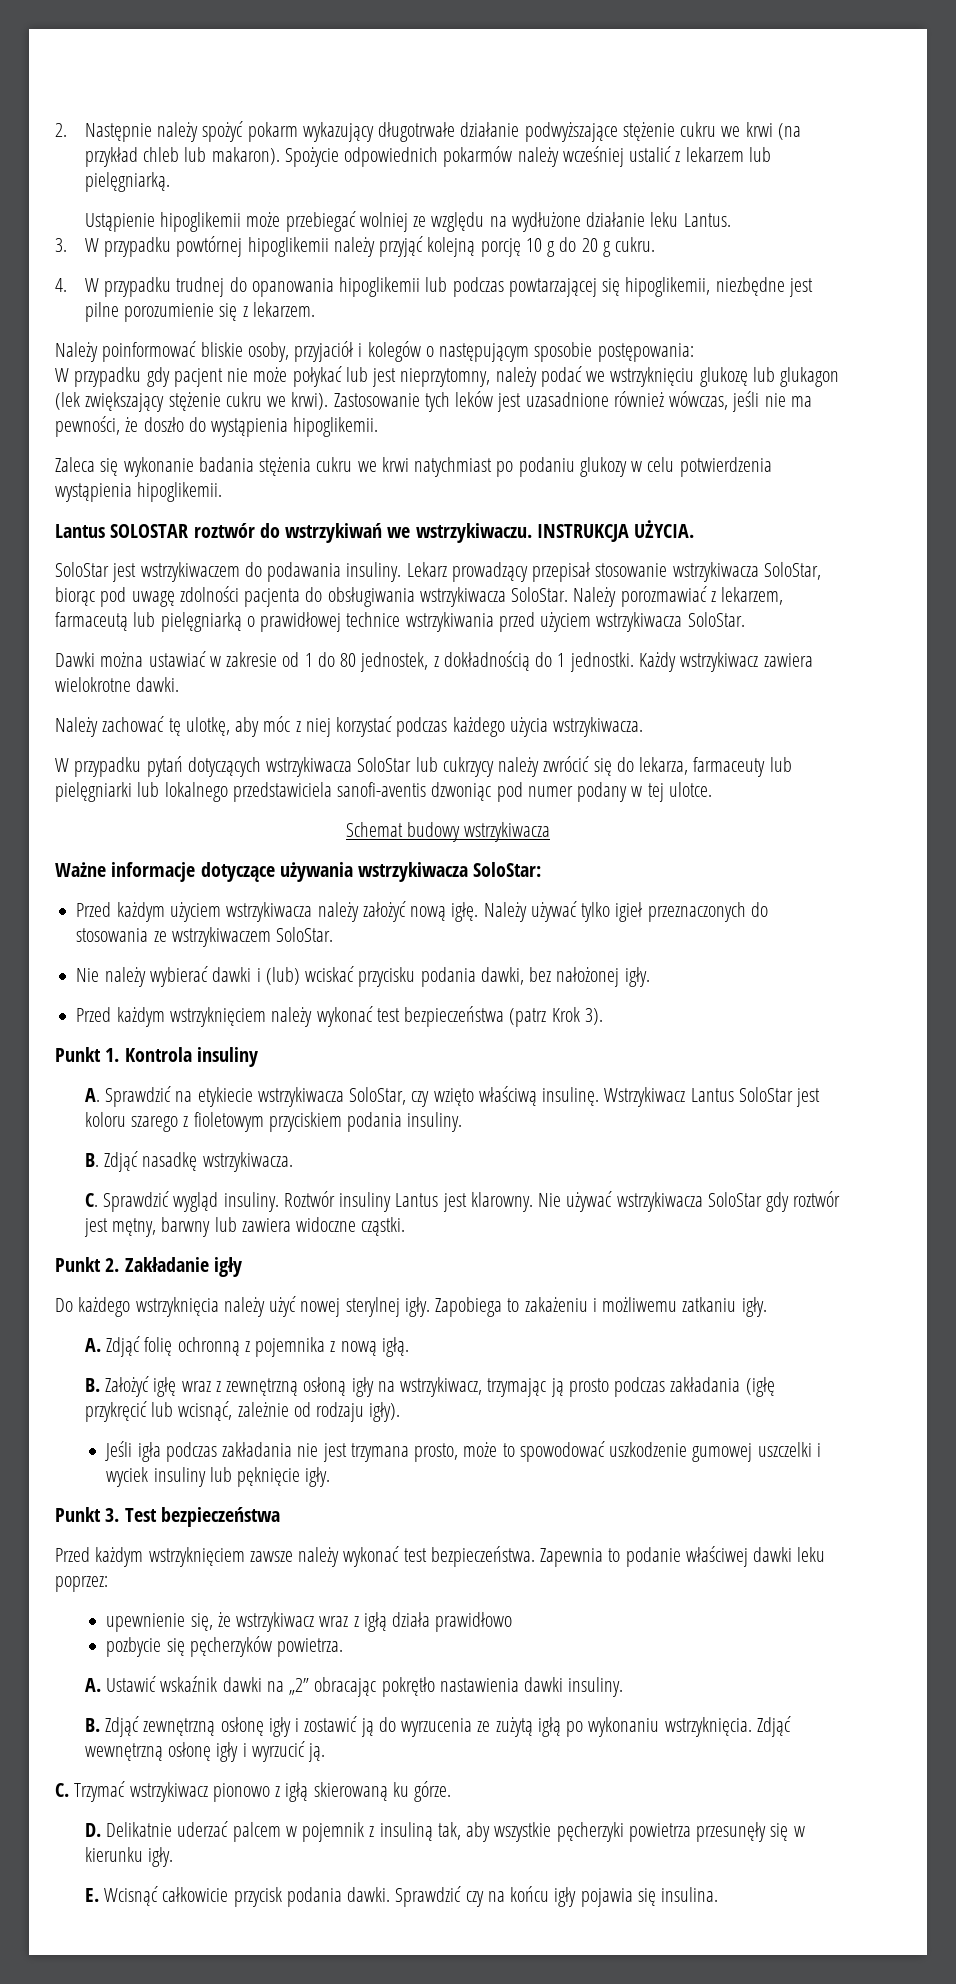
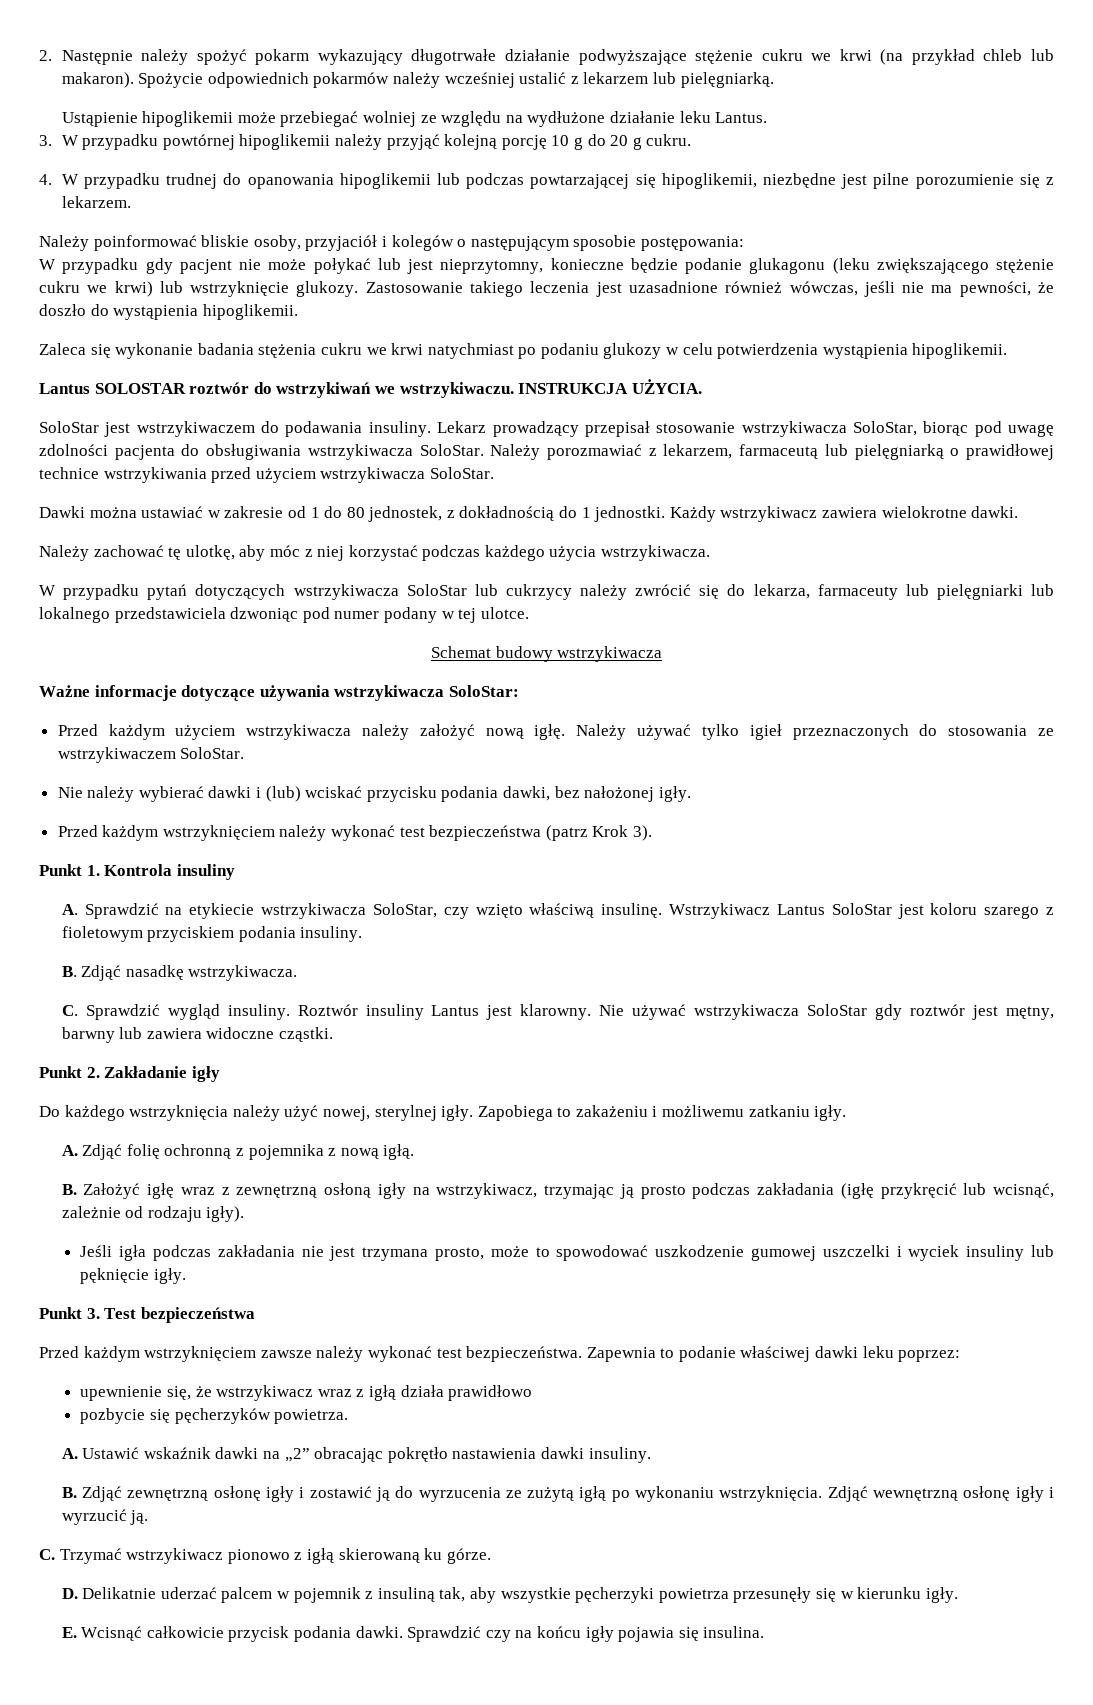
[495,366,840,387] [55,391,494,412] należy podać we wstrzyknięciu glukozę lub glukagon (lek zwiększający stężenie cukru we krwi). Zastosowanie tych leków -> [550,258,1054,274] [39,281,590,297] konieczne będzie podanie glukagonu (leku zwiększającego stężenie cukru we krwi) lub wstrzyknięcie glukozy. Zastosowanie takiego leczenia
[337,782,427,797] sanofi-aventis -> (226, 615) none
[300,1298,341,1317] nowej -> [322,1106,370,1121] nowej,

